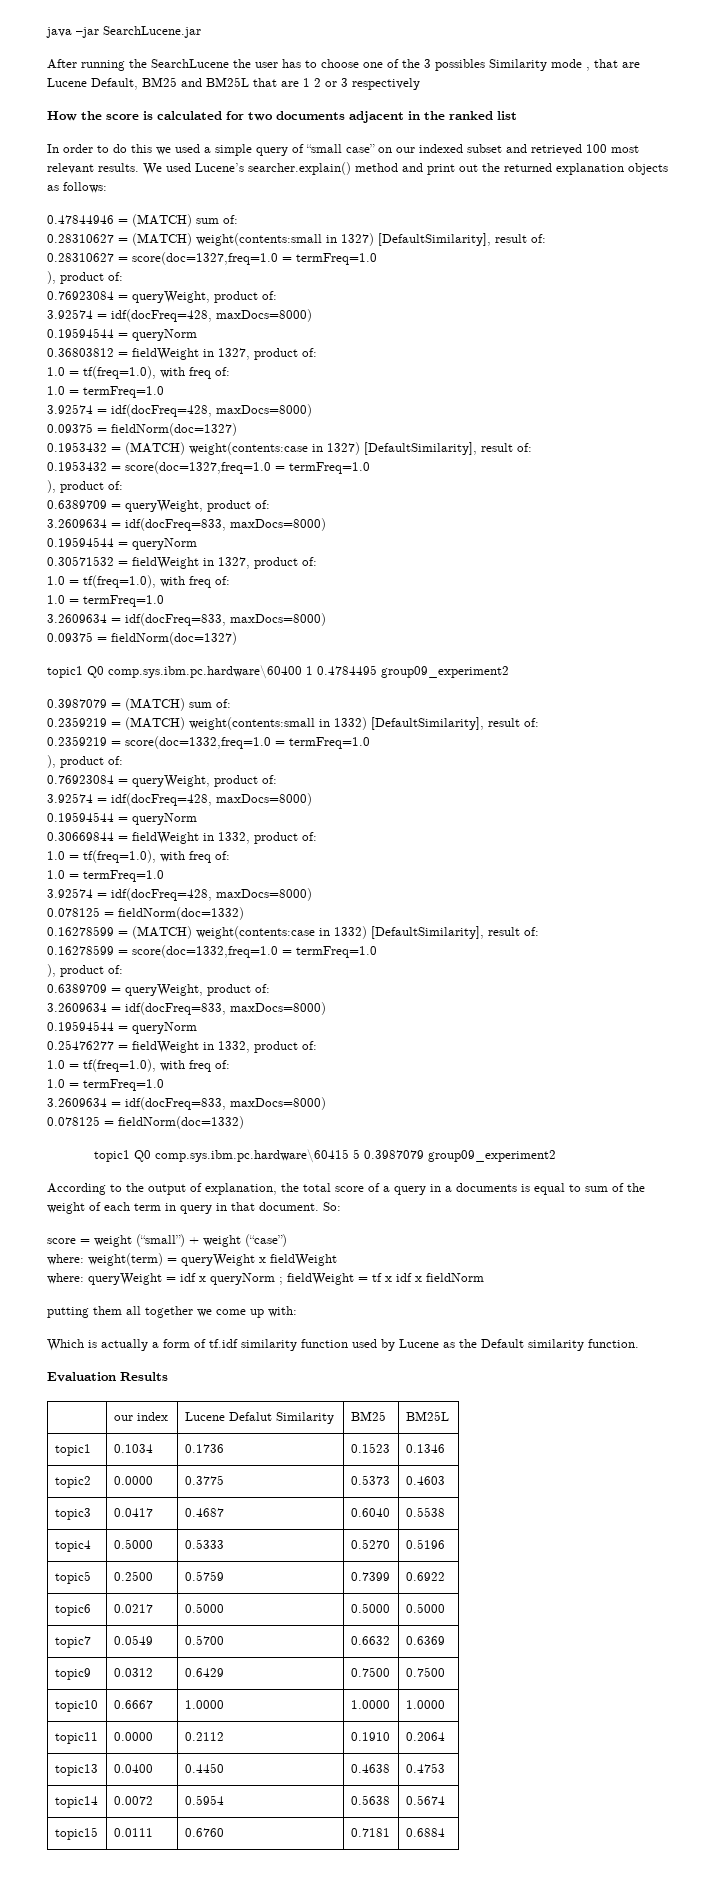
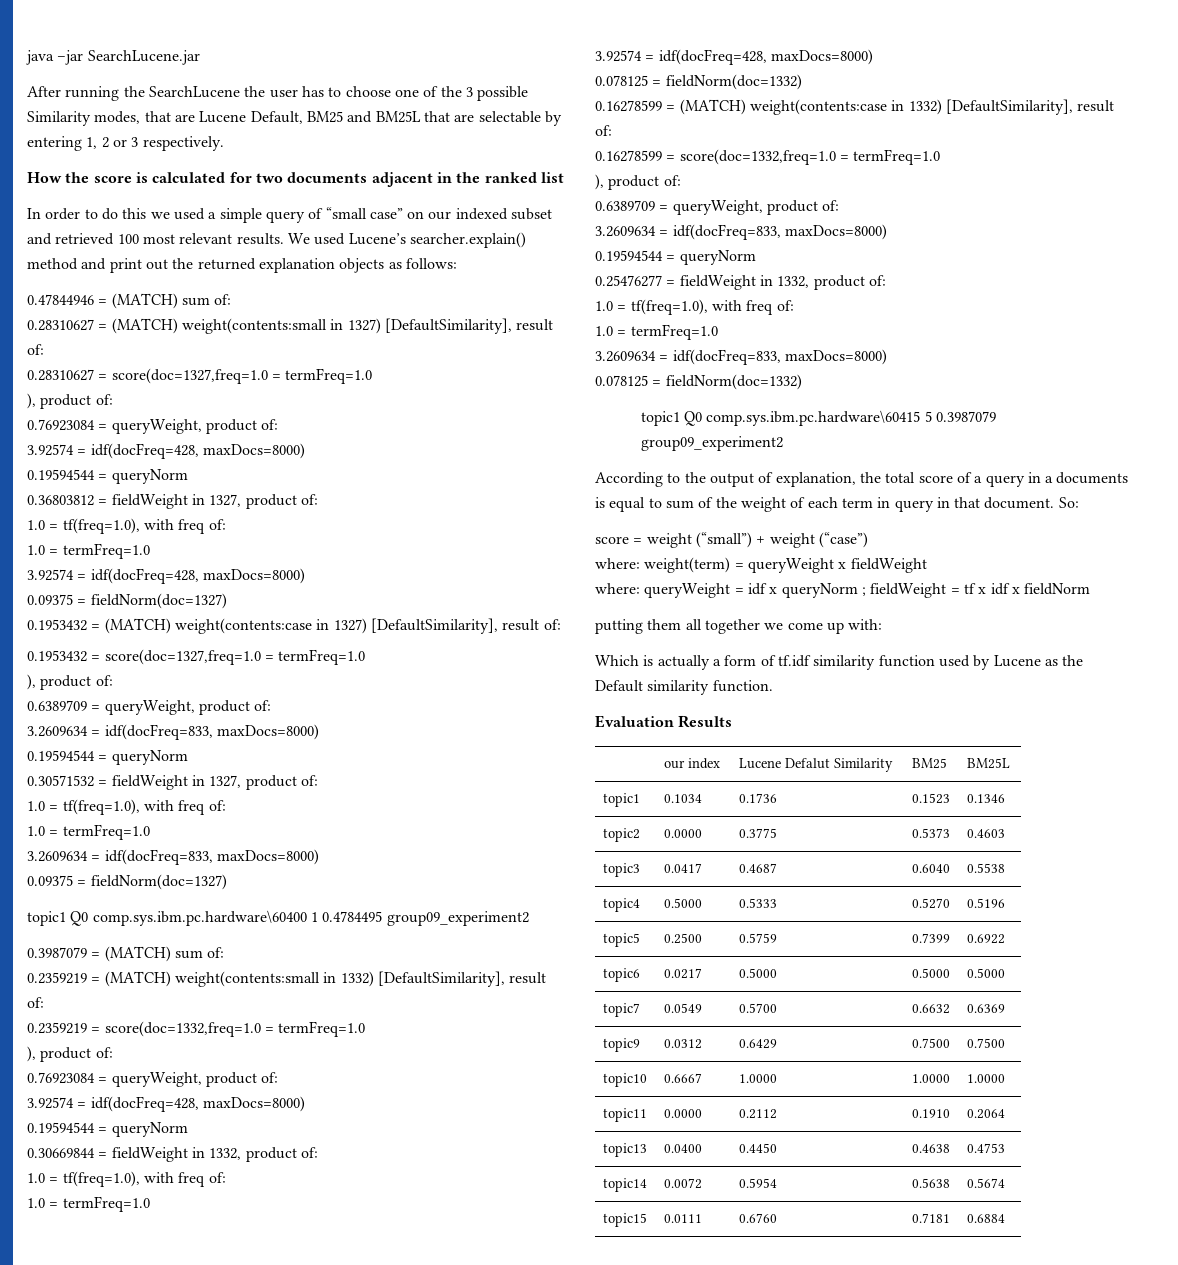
[435,59,590,71] possibles Similarity mode , -> [477,86,529,101] [27,111,141,126] possible Similarity modes,
[303,78,310,87] 1 -> [478,111,562,126] [27,136,98,151] selectable by entering 1,
[352,78,420,90] respectively -> [142,136,224,151] respectively.

